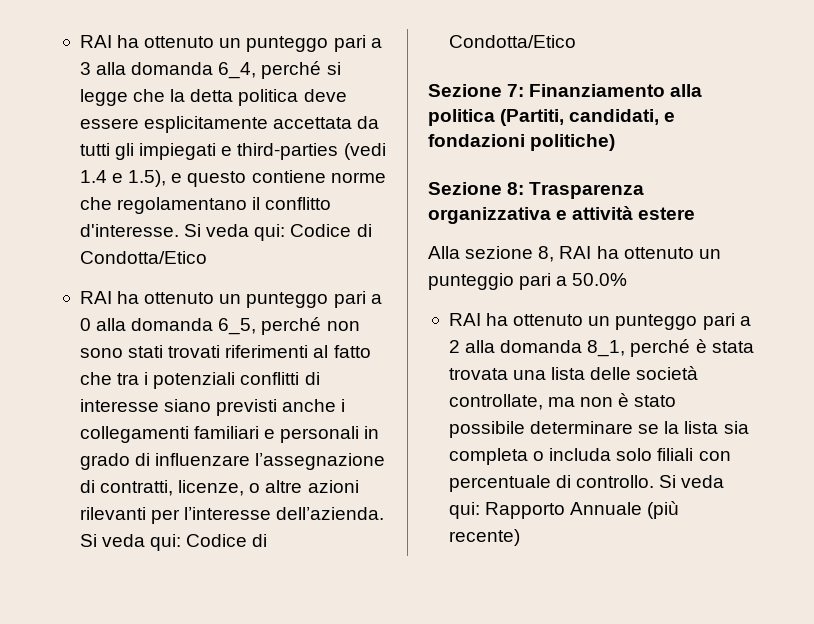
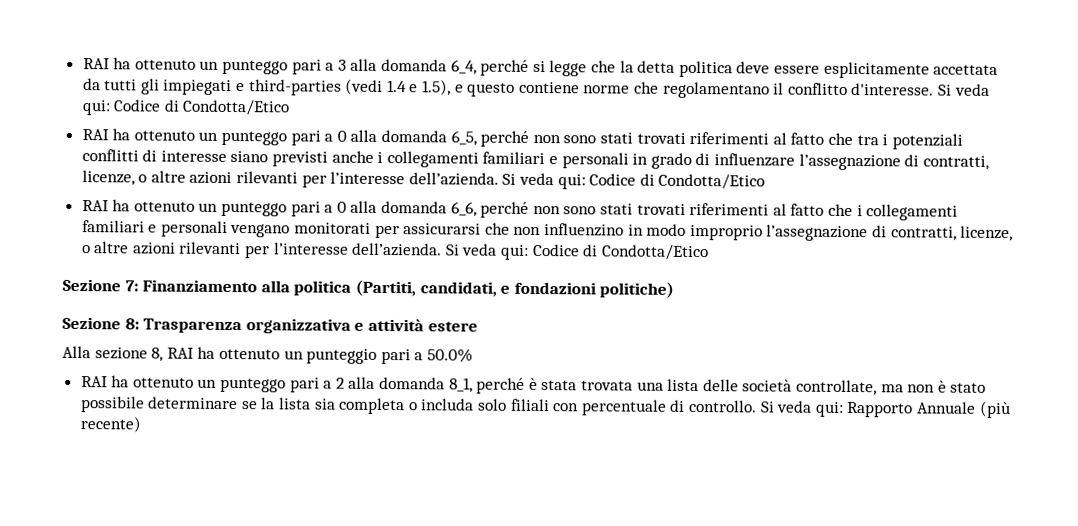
(576, 41) none -> [81,199,959,221] [81,220,1014,242] [81,241,709,261] // RAI ha ottenuto un punteggo pari a 0 alla domanda 6_6, perché non sono stati trovati riferimenti al fatto che i collegamenti familiari e personali vengano monitorati per assicurarsi che non influenzino in modo improprio l’assegnazione di contratti, licenze, o altre azioni rilevanti per l’interesse dell’azienda. Si veda qui: Codice di Condotta/Etico

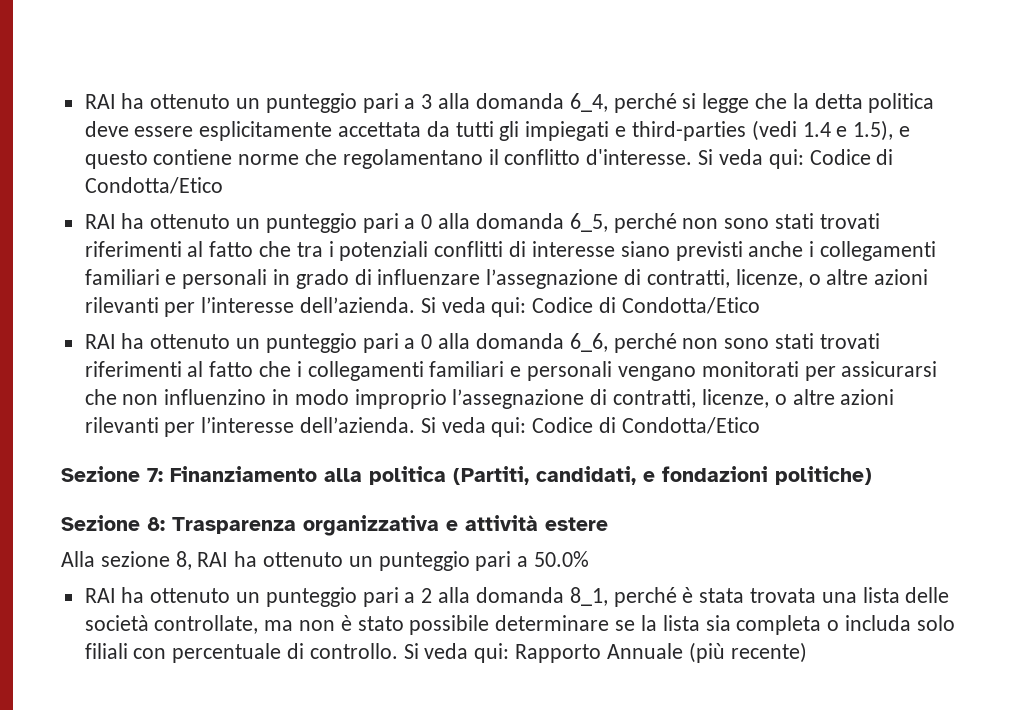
[82,57,289,75] RAI ha ottenuto un punteggo -> [84,93,357,113] RAI ha ottenuto un punteggio
[221,130,288,146] punteggo -> [265,213,357,233] punteggio
[221,201,288,217] punteggo -> [265,333,357,353] punteggio
[220,377,287,393] punteggo -> [265,587,357,607] punteggio

